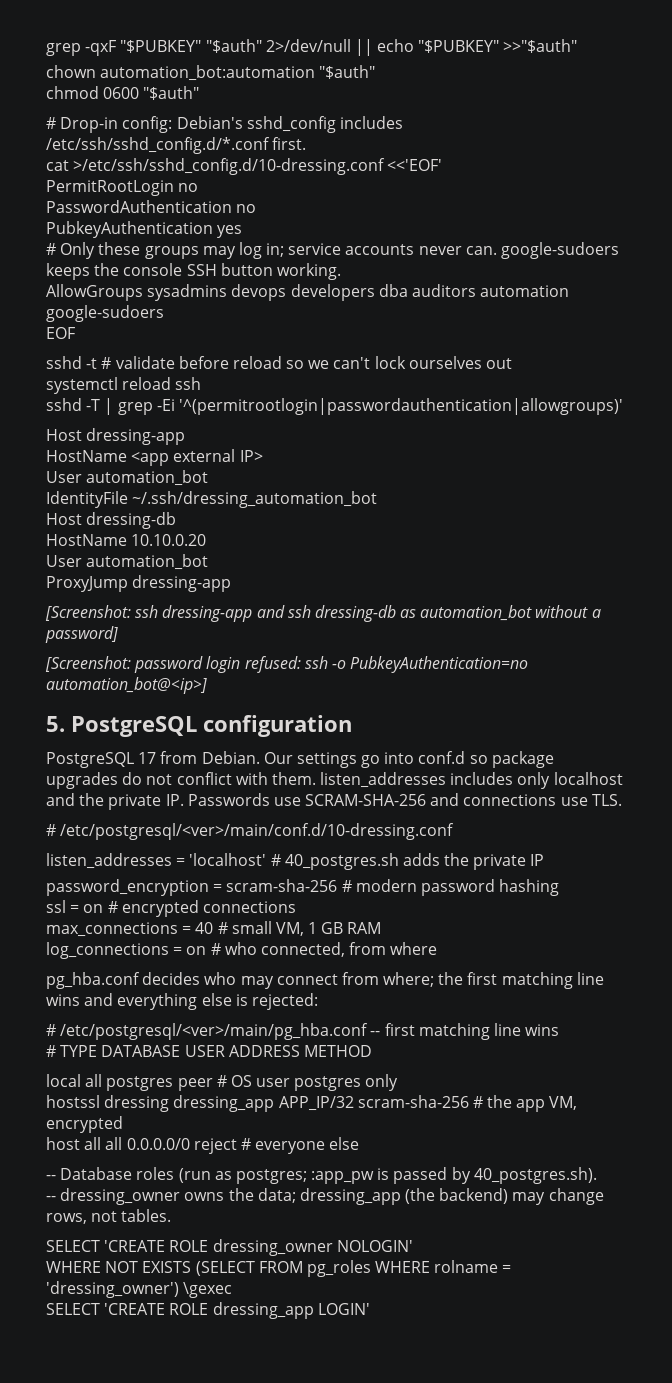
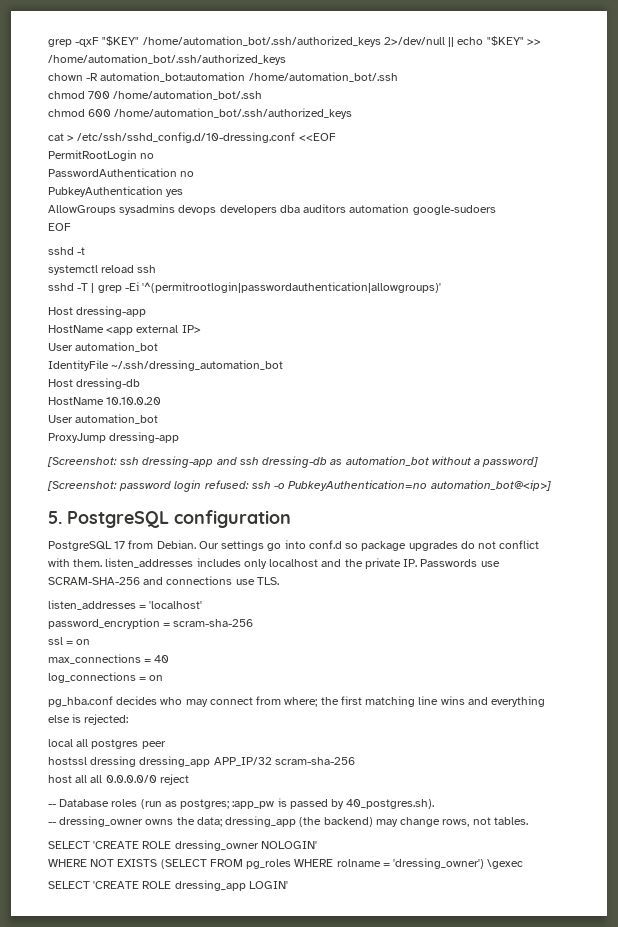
[120,39,262,53] "$PUBKEY" "$auth" -> [102,36,381,47] "$KEY" /home/automation_bot/.ssh/authorized_keys
[418,39,578,53] [46,65,376,81] [46,86,200,100] [46,116,403,133] [46,137,307,154] [46,158,443,175] "$PUBKEY" >>"$auth" // chown automation_bot:automation "$auth" // chmod 0600 "$auth" // # Drop-in config: Debian's sshd_config includes /etc/ssh/sshd_config.d/*.conf first. // cat >/etc/ssh/sshd_config.d/10-dressing.conf <<'EOF' -> [486,36,541,46] [48,54,286,65] [48,72,398,82] [48,90,263,100] [48,108,353,119] [48,132,336,143] "$KEY" >> /home/automation_bot/.ssh/authorized_keys // chown -R automation_bot:automation /home/automation_bot/.ssh // chmod 700 /home/automation_bot/.ssh // chmod 600 /home/automation_bot/.ssh/authorized_keys // cat > /etc/ssh/sshd_config.d/10-dressing.conf <<EOF
[46,242,620,259] [46,263,341,280] // # Only these groups may log in; service accounts never can. google-sudoers keeps the console SSH button working. -> (184, 193) none
[101,356,513,369] # validate before reload so we can't lock ourselves out -> (86, 251) none
[46,823,455,840] // # /etc/postgresql/<ver>/main/conf.d/10-dressing.conf -> (279, 581) none
[270,853,545,870] # 40_postgres.sh adds the private IP -> (203, 605) none
[341,879,560,896] # modern password hashing -> (254, 623) none
[107,900,296,917] # encrypted connections -> (91, 642) none
[217,921,382,936] [46,942,438,959] # small VM, 1 GB RAM // log_connections = on # who connected, from where -> [48,672,164,683] // log_connections = on
[46,1023,560,1040] [46,1045,372,1057] // # /etc/postgresql/<ver>/main/pg_hba.conf -- first matching line wins // # TYPE DATABASE USER ADDRESS METHOD -> (129, 719) none
[216,1074,399,1091] # OS user postgres only -> (166, 745) none
[472,1095,578,1112] [46,1116,123,1133] # the app VM, encrypted -> (355, 761) none
[240,1137,360,1154] # everyone else -> (189, 779) none

